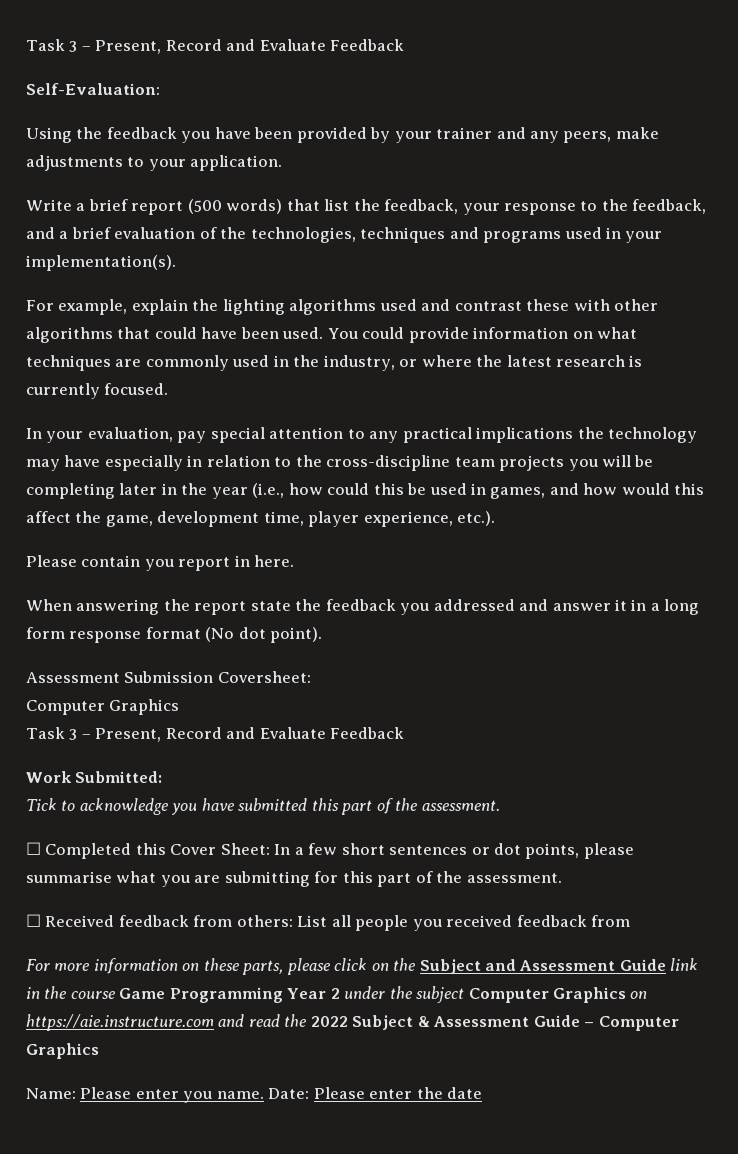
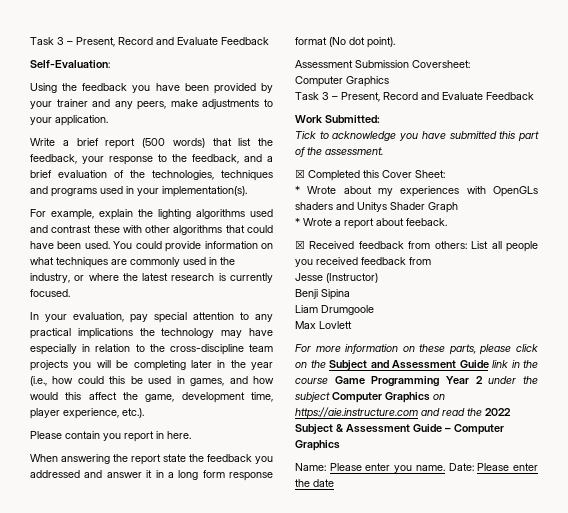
[26,842,41,855] ☐ -> [295,169,305,178] ☒
[274,843,634,859] [26,871,562,887] [26,914,41,927] In a few short sentences or dot points, please summarise what you are submitting for this part of the assessment. // ☐ -> [295,186,538,197] [295,202,458,213] [295,218,447,229] [295,240,305,249] // * Wrote about my experiences with OpenGLs shaders and Unitys Shader Graph // * Wrote a report about feeback. // ☒
(631, 921) none -> [295,273,378,283] [295,289,350,300] [295,305,374,315] [295,321,352,329] // Jesse (Instructor) // Benji Sipina // Liam Drumgoole // Max Lovlett

